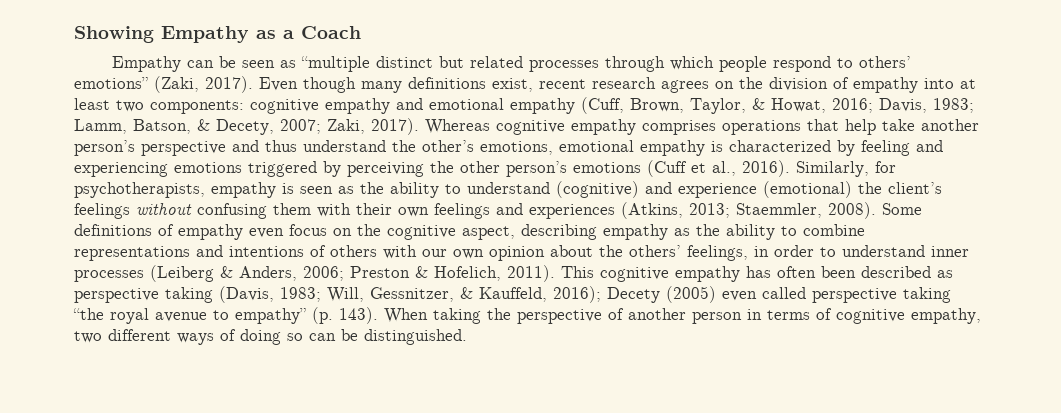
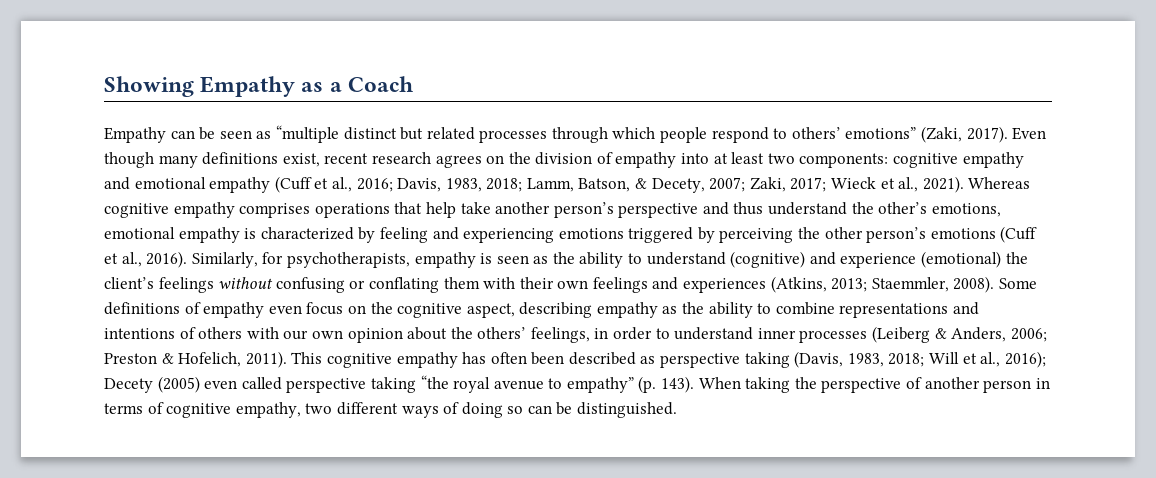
[581,97,974,114] (Cuff, Brown, Taylor, & Howat, 2016; Davis, 1983; -> [274,176,523,193] (Cuff et al., 2016; Davis, 1983, 2018;
[371,118,419,135] 2017). -> [790,176,964,193] 2017; Wieck et al., 2021).
(267, 211) none -> [349,277,439,293] or conflating
[280,287,547,302] 1983; Will, Gessnitzer, & Kauffeld, -> [847,352,1001,367] 1983, 2018; Will et al.,

